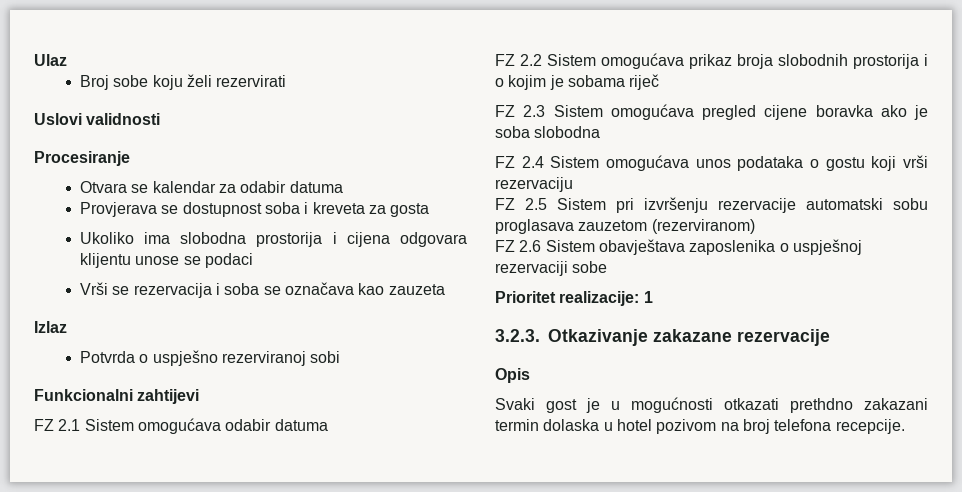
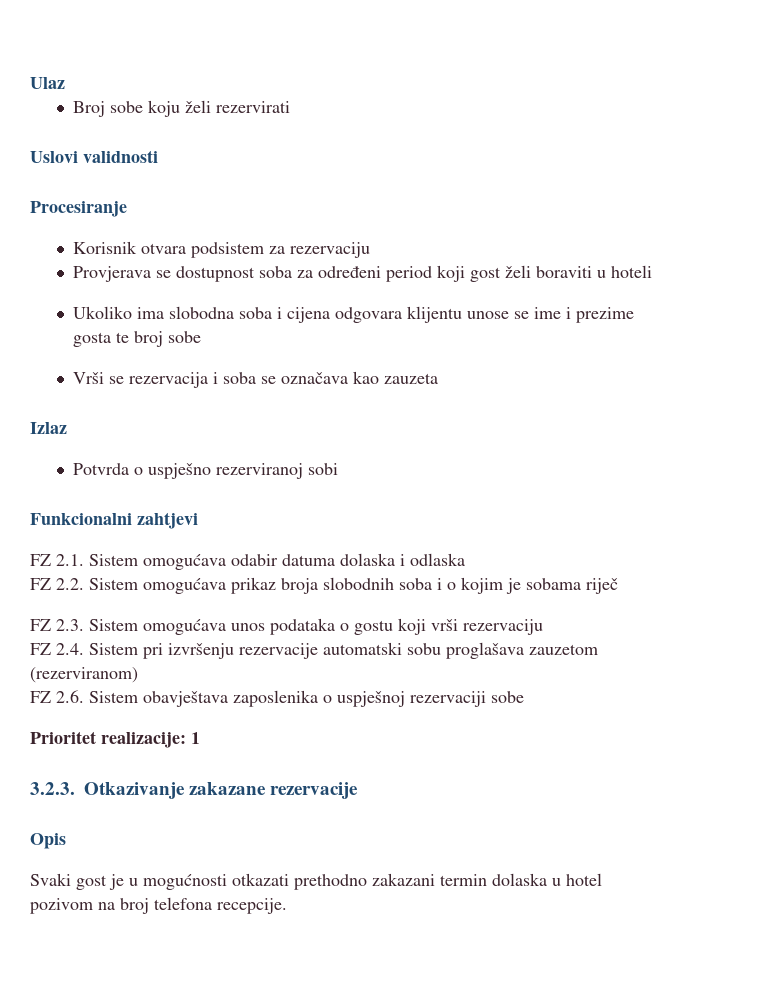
[79,181,343,193] [79,202,430,217] Otvara se kalendar za odabir datuma // Provjerava se dostupnost soba i kreveta za gosta -> [72,241,370,258] [72,265,652,282] Korisnik otvara podsistem za rezervaciju // Provjerava se dostupnost soba za određeni period koji gost želi boraviti u hoteli
[256,232,323,247] prostorija -> [238,307,272,319] soba
[204,253,253,268] podaci -> [533,307,634,323] [72,331,201,347] ime i prezime gosta te broj sobe
[137,389,200,404] [34,419,81,431] zahtijevi // FZ 2.1 -> [137,512,198,529] [30,554,84,566] zahtjevi // FZ 2.1.
[495,54,542,66] // FZ 2.2 -> [340,553,465,566] [30,578,84,590] dolaska i odlaska // FZ 2.2.
[853,54,919,69] prostorija -> [399,578,432,590] soba
[523,104,928,120] [495,126,601,138] [495,156,544,168] 2.3 Sistem omogućava pregled cijene boravka ako je soba slobodna // FZ 2.4 -> [56,619,84,631] 2.3.
[525,198,547,210] 2.5 -> [56,643,84,655] 2.4.
[495,219,574,234] proglasava -> [446,642,524,659] proglašava
[519,240,542,252] 2.6 -> [56,690,84,703] 2.6.
[790,398,853,413] prethdno -> [294,874,367,890] prethodno

